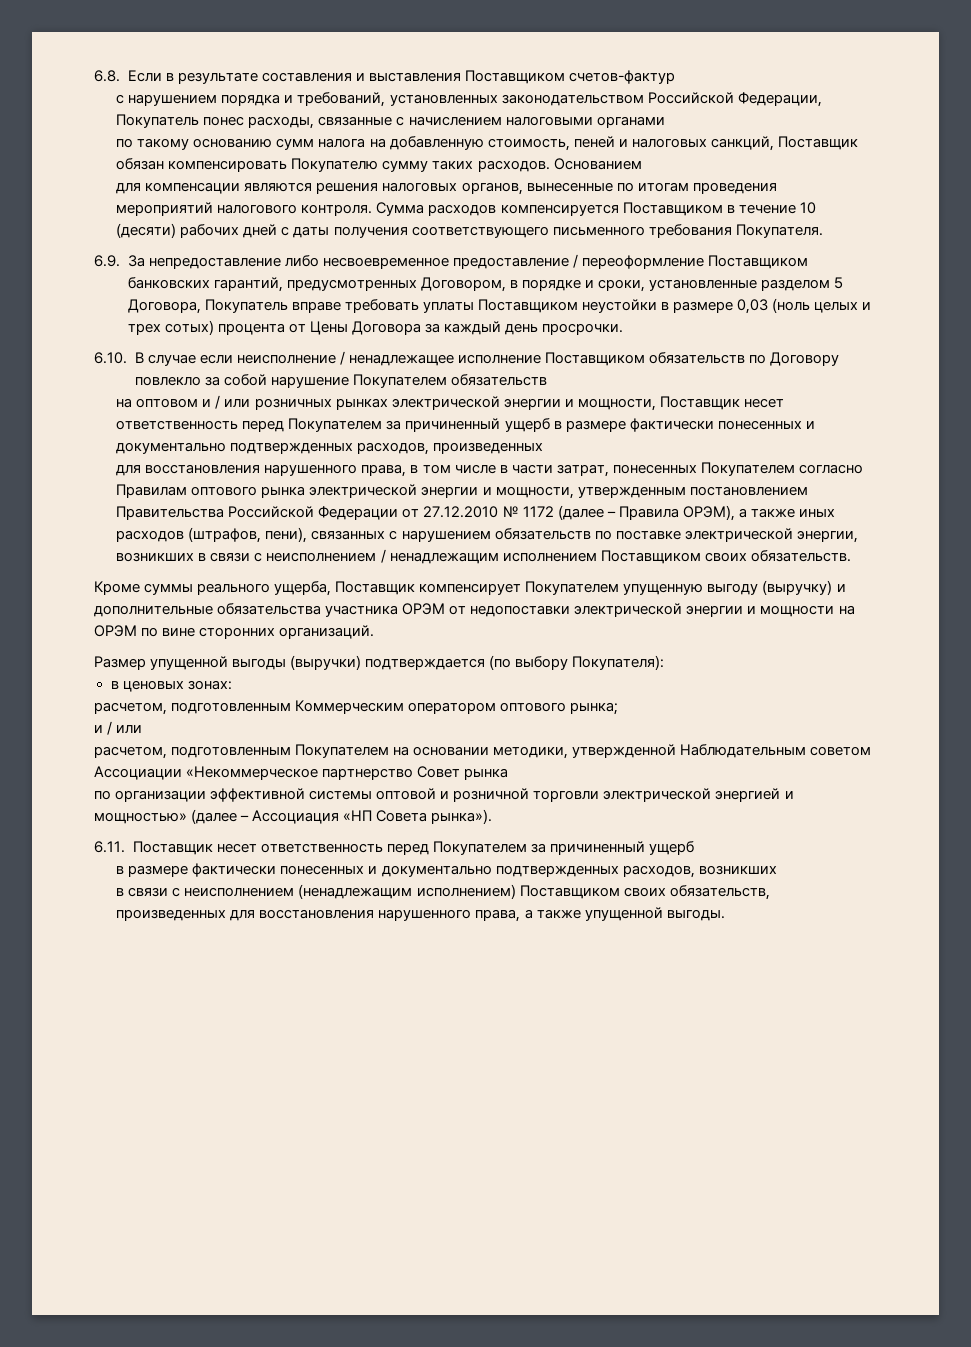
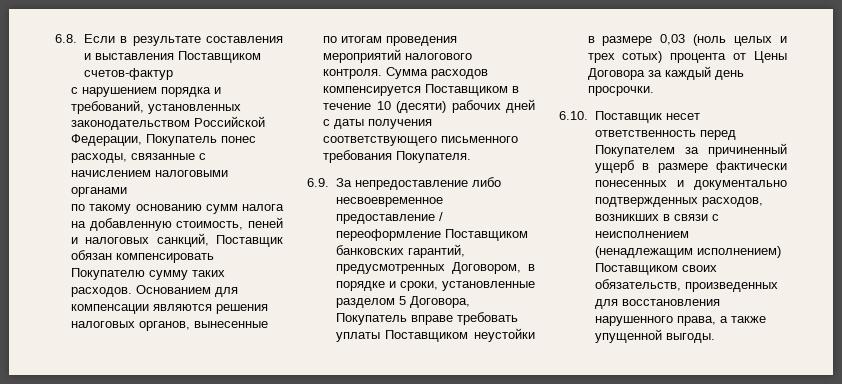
(642, 164) // -> (212, 289) none
[134,351,839,366] [134,374,547,388] [116,395,656,411] В случае если неисполнение / ненадлежащее исполнение Поставщиком обязательств по Договору повлекло за собой нарушение Покупателем обязательств // на оптовом и / или розничных рынках электрической энергии и мощности, -> (588, 115) none
[433,442,544,454] [116,462,863,477] [116,484,808,499] [116,505,835,521] [116,527,858,543] произведенных // для восстановления нарушенного права, в том числе в части затрат, понесенных Покупателем согласно Правилам оптового рынка электрической энергии и мощности, утвержденным постановлением Правительства Российской Федерации от 27.12.2010 № 1172 (далее – Правила ОРЭМ), а также иных расходов (штрафов, пени), связанных с нарушением обязательств по поставке электрической энергии, -> (763, 202) none
[380,549,851,564] [94,580,846,596] [94,603,855,617] [94,625,375,639] [94,655,665,670] [110,680,232,692] [94,700,619,715] [94,721,143,735] [94,744,872,759] [94,766,509,780] [94,788,794,802] [94,809,493,824] [94,841,694,855] [116,863,777,878] [116,887,295,897] / ненадлежащим исполнением Поставщиком своих обязательств. // Кроме суммы реального ущерба, Поставщик компенсирует Покупателем упущенную выгоду (выручку) и дополнительные обязательства участника ОРЭМ от недопоставки электрической энергии и мощности на ОРЭМ по вине сторонних организаций. // Размер упущенной выгоды (выручки) подтверждается (по выбору Покупателя): // в ценовых зонах: // расчетом, подготовленным Коммерческим оператором оптового рынка; // и / или // расчетом, подготовленным Покупателем на основании методики, утвержденной Наблюдательным советом Ассоциации «Некоммерческое партнерство Совет рынка // по организации эффективной системы оптовой и розничной торговли электрической энергией и мощностью» (далее – Ассоциация «НП Совета рынка»). // 6.11. Поставщик несет ответственность перед Покупателем за причиненный ущерб // в размере фактически понесенных и документально подтвержденных расходов, возникших // в связи с неисполнением -> (689, 234) none

